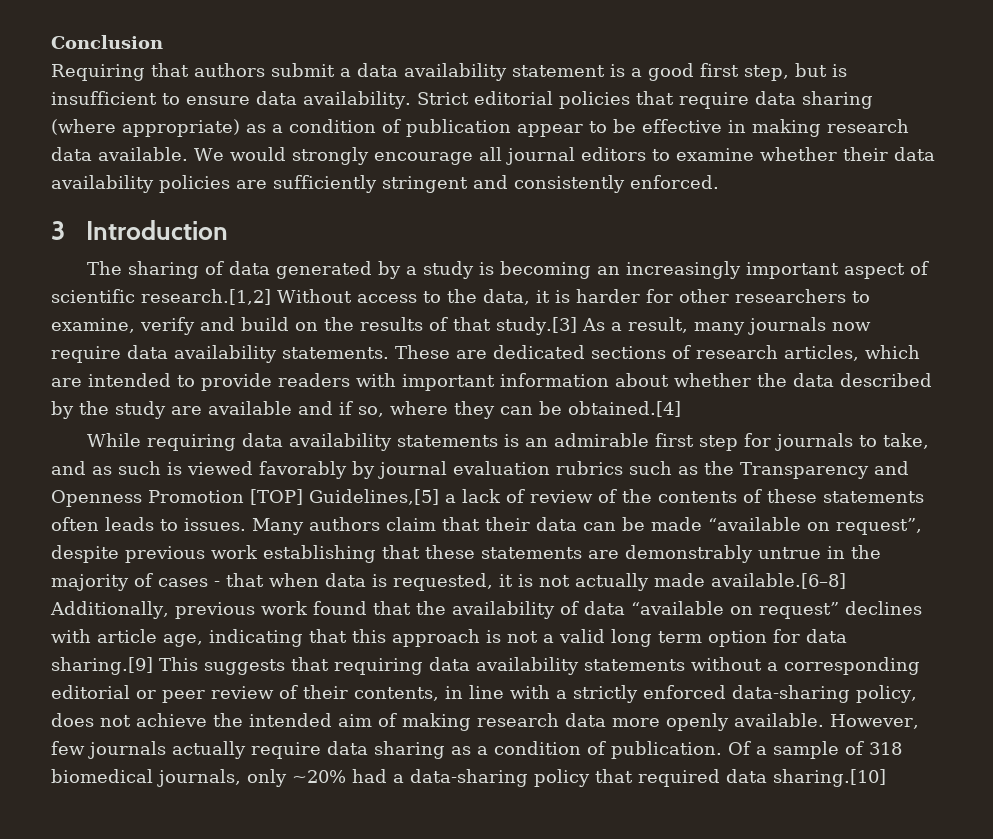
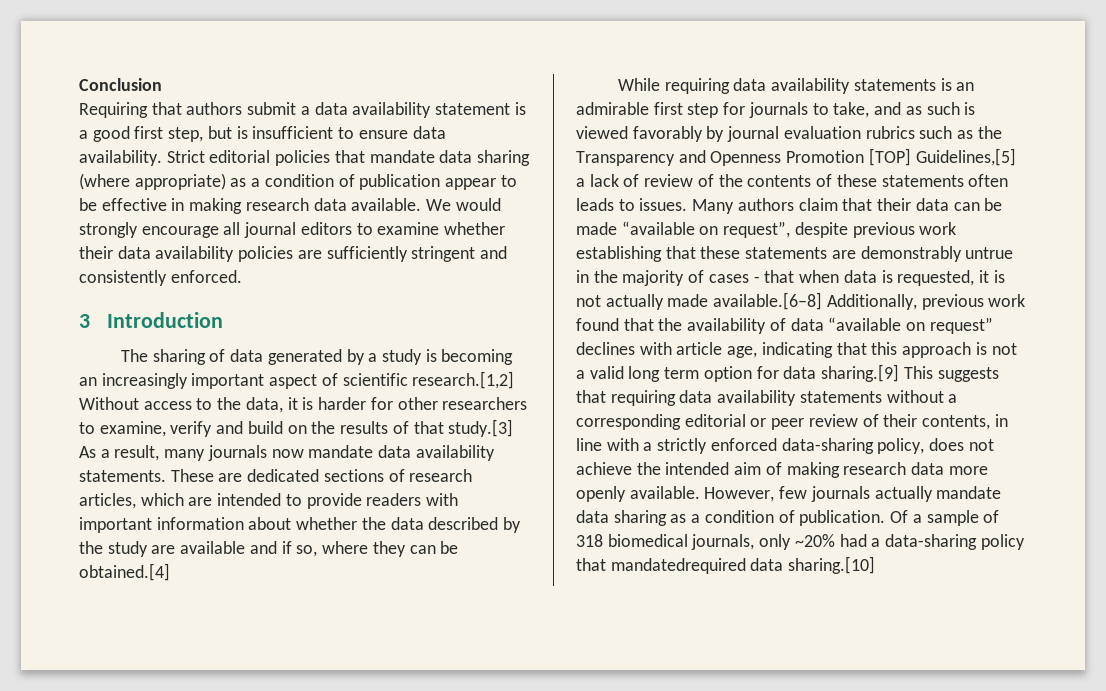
[678,92,749,109] require -> [369,150,435,163] mandate
[51,346,121,363] require -> [308,445,374,458] mandate
[251,742,321,759] require -> [936,486,1002,499] mandate
[638,769,720,787] required -> [610,558,746,574] mandatedrequired

